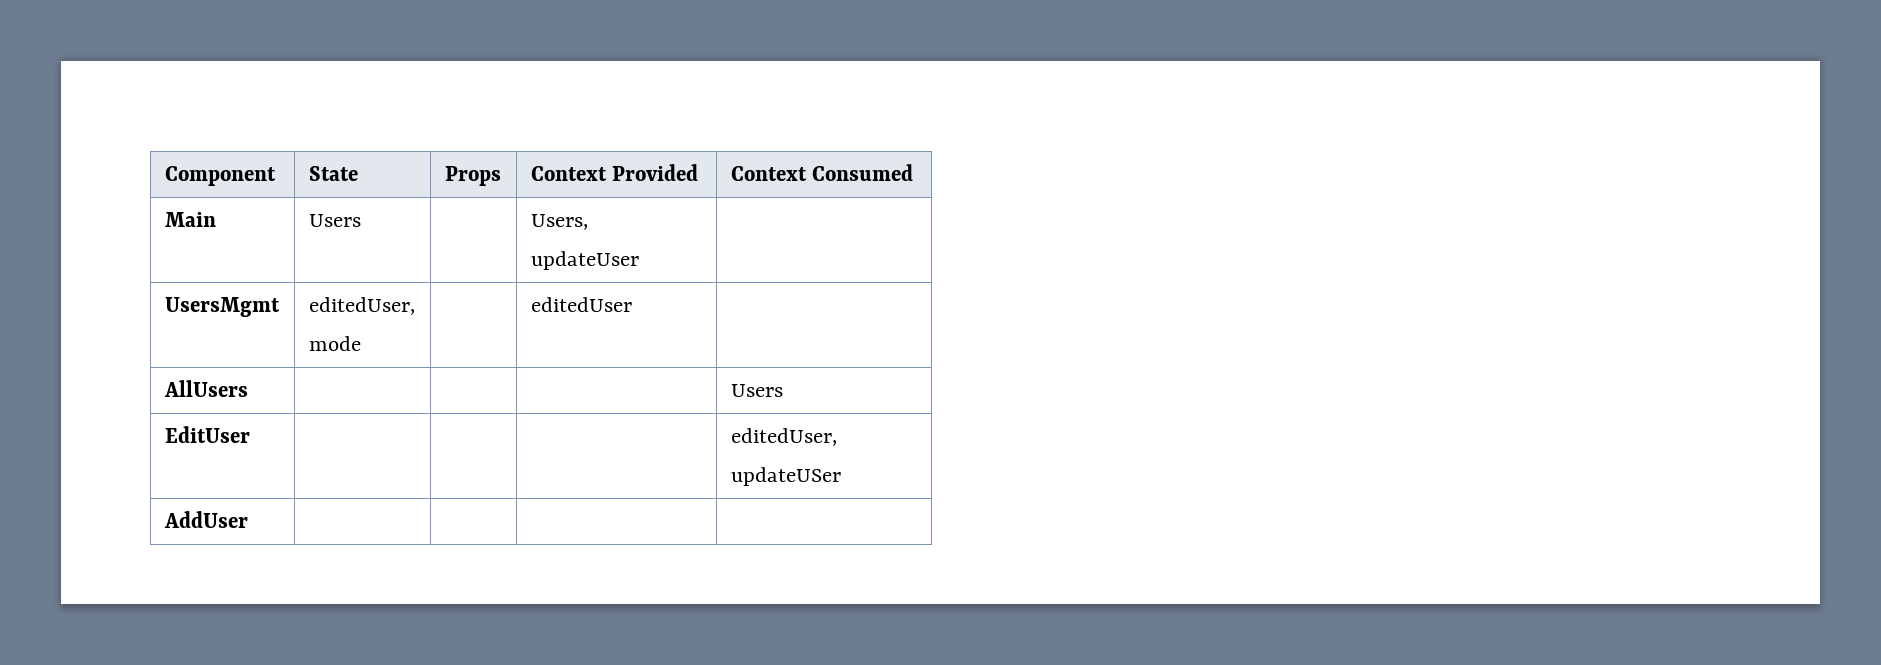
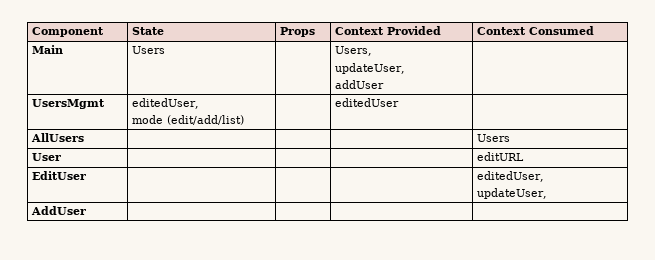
[530,251,639,270] updateUser -> [334,63,405,74] [334,80,384,89] updateUser, // addUser
(361, 343) none -> [166,115,244,125] (edit/add/list)
(783, 390) none -> [31,153,61,161] [476,152,524,161] // User | | | | editURL
[730,467,841,486] updateUSer -> [476,188,547,199] updateUser,

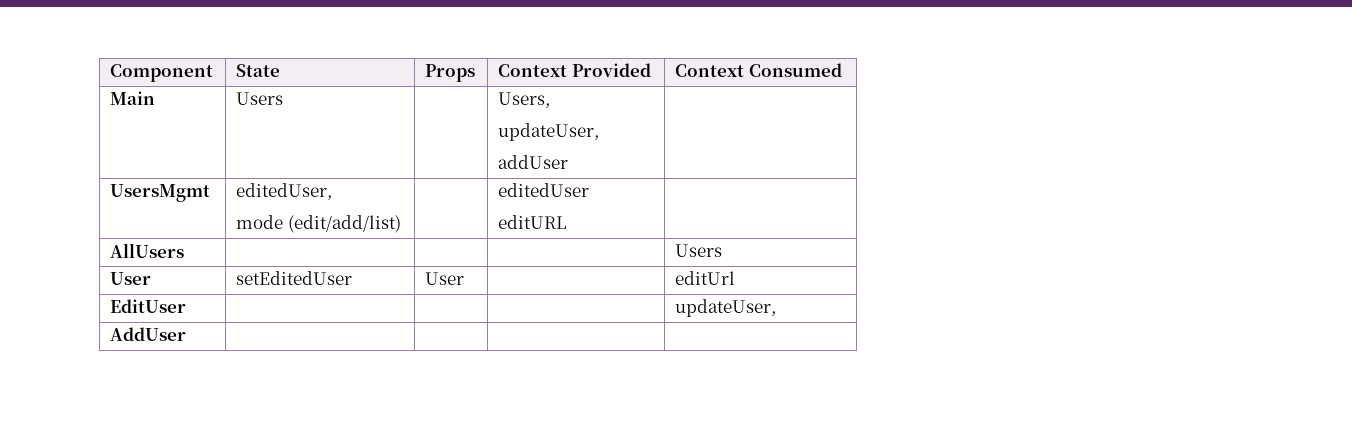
(399, 102) none -> [498,215,568,229] // editURL
[476,152,524,161] | | | editURL -> [236,271,353,285] [425,272,465,285] [675,271,736,285] setEditedUser | User | | editUrl
[476,171,544,182] editedUser, // -> (187, 306) none

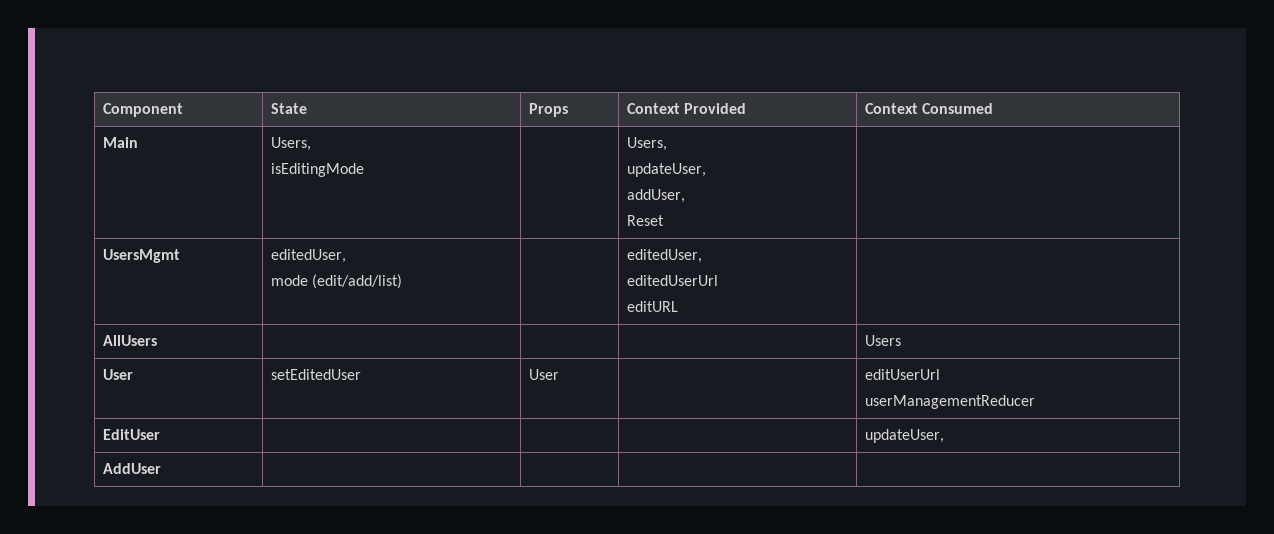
[236,92,284,105] Users -> [270,137,311,151] [270,163,364,177] Users, // isEditingMode
[498,155,569,169] addUser -> [626,189,685,203] [626,215,664,226] addUser, // Reset
[498,183,590,197] editedUser -> [626,249,702,263] [626,275,718,286] editedUser, // editedUserUrl
[675,271,736,285] editUrl -> [864,369,940,380] [864,395,1035,409] editUserUrl // userManagementReducer

